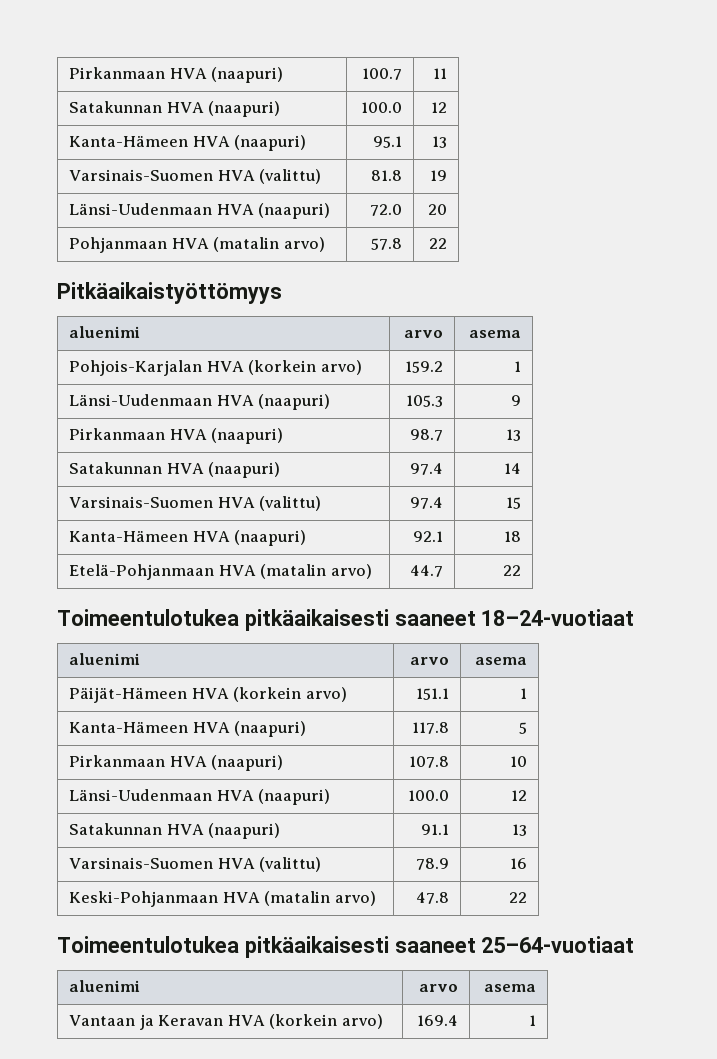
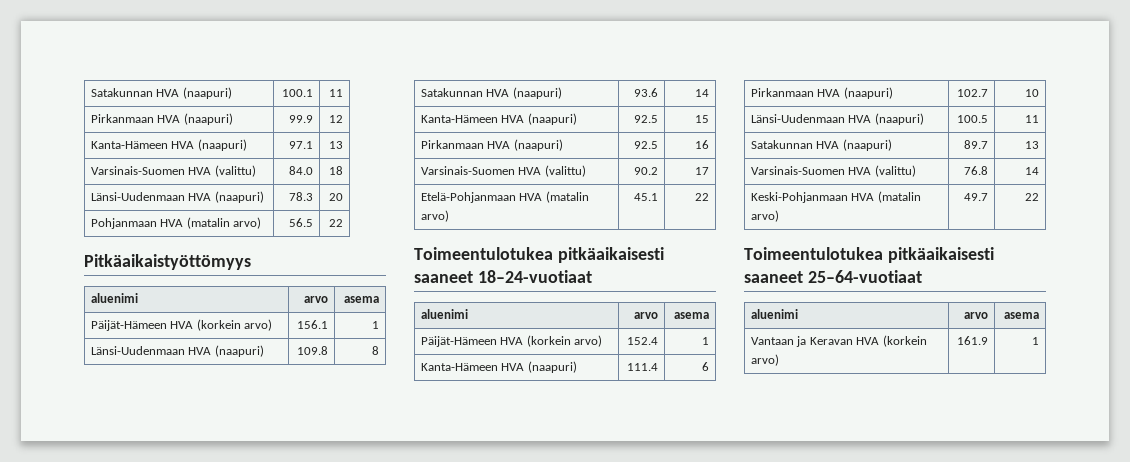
[69,67,284,83] [361,68,402,80] [432,68,447,79] [69,101,281,117] [360,102,402,113] Pirkanmaan HVA (naapuri) | 100.7 | 11 // Satakunnan HVA (naapuri) | 100.0 -> [91,87,232,99] [281,89,313,97] [328,89,343,97] [91,113,233,125] [288,115,313,123] Satakunnan HVA (naapuri) | 100.1 | 11 // Pirkanmaan HVA (naapuri) | 99.9
[372,136,402,148] [431,136,447,148] [69,169,322,184] [370,170,402,181] [429,170,447,181] [69,203,331,219] [369,204,402,216] 95.1 | 13 // Varsinais-Suomen HVA (valittu) | 81.8 | 19 // Länsi-Uudenmaan HVA (naapuri) | 72.0 -> [288,141,313,149] [328,141,343,149] [91,165,256,177] [288,166,313,175] [328,166,343,175] [91,191,264,203] [288,192,313,201] 97.1 | 13 // Varsinais-Suomen HVA (valittu) | 84.0 | 18 // Länsi-Uudenmaan HVA (naapuri) | 78.3
[370,238,402,250] 57.8 -> [288,218,313,227] 56.5
[69,360,362,376] [404,361,443,373] Pohjois-Karjalan HVA (korkein arvo) | 159.2 -> [91,319,273,331] [296,320,328,329] Päijät-Hämeen HVA (korkein arvo) | 156.1
[405,395,443,407] [510,395,521,406] [69,428,284,444] [409,429,443,441] [505,429,521,441] [69,462,281,478] [409,463,443,475] [503,463,521,474] [69,496,322,511] [409,497,443,509] [505,497,521,509] [69,530,307,546] [412,531,443,542] [503,531,521,542] 105.3 | 9 // Pirkanmaan HVA (naapuri) | 98.7 | 13 // Satakunnan HVA (naapuri) | 97.4 | 14 // Varsinais-Suomen HVA (valittu) | 97.4 | 15 // Kanta-Hämeen HVA (naapuri) | 92.1 | 18 -> [296,346,328,355] [371,346,379,355] [421,87,562,99] [633,88,658,97] [694,89,709,97] [421,113,577,125] [633,115,658,123] [694,115,709,123] [421,139,563,151] [633,141,658,149] [694,140,709,149] [421,165,586,177] [633,167,658,175] [694,167,709,175] 109.8 | 8 // Satakunnan HVA (naapuri) | 93.6 | 14 // Kanta-Hämeen HVA (naapuri) | 92.5 | 15 // Pirkanmaan HVA (naapuri) | 92.5 | 16 // Varsinais-Suomen HVA (valittu) | 90.2 | 17
[409,565,443,577] 44.7 -> [633,193,658,201] 45.1
[415,688,449,700] 151.1 -> [626,337,658,345] 152.4
[411,722,449,734] [518,722,527,734] [69,755,284,771] [408,756,449,768] 117.8 | 5 // Pirkanmaan HVA (naapuri) | 107.8 -> [626,363,658,371] [701,362,709,371] [751,87,893,99] [956,89,988,97] 111.4 | 6 // Pirkanmaan HVA (naapuri) | 102.7
[407,790,449,801] [510,790,527,801] [69,823,281,839] [420,824,449,835] [511,824,527,836] [69,857,322,872] [415,858,449,870] [509,858,527,869] 100.0 | 12 // Satakunnan HVA (naapuri) | 91.1 | 13 // Varsinais-Suomen HVA (valittu) | 78.9 | 16 -> [956,115,988,123] [1024,115,1039,123] [751,139,892,151] [963,140,988,149] [1024,141,1039,149] [751,165,916,177] [963,166,988,175] [1024,167,1039,175] 100.5 | 11 // Satakunnan HVA (naapuri) | 89.7 | 13 // Varsinais-Suomen HVA (valittu) | 76.8 | 14
[415,892,449,904] 47.8 -> [963,193,988,201] 49.7
[416,1015,458,1026] 169.4 -> [956,336,988,345] 161.9

